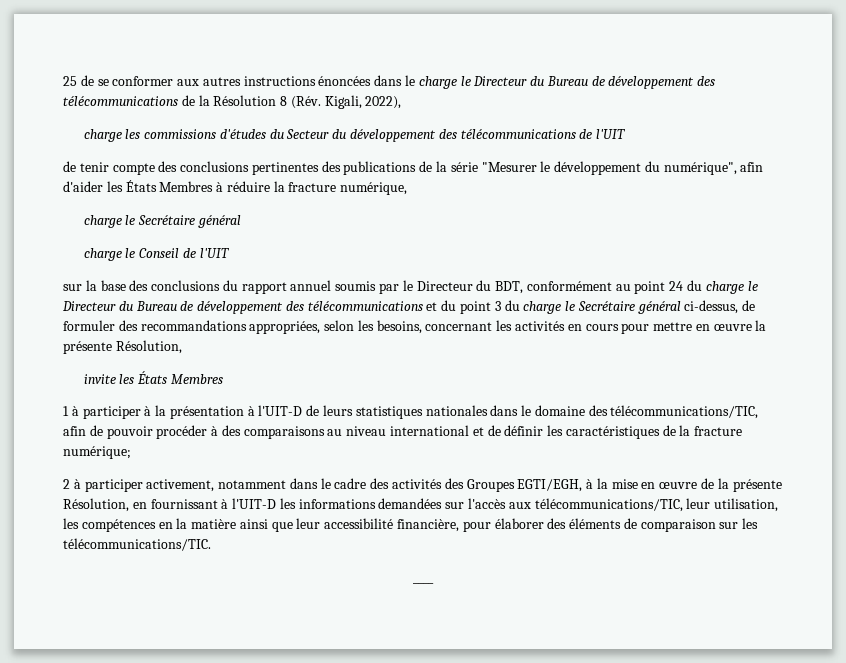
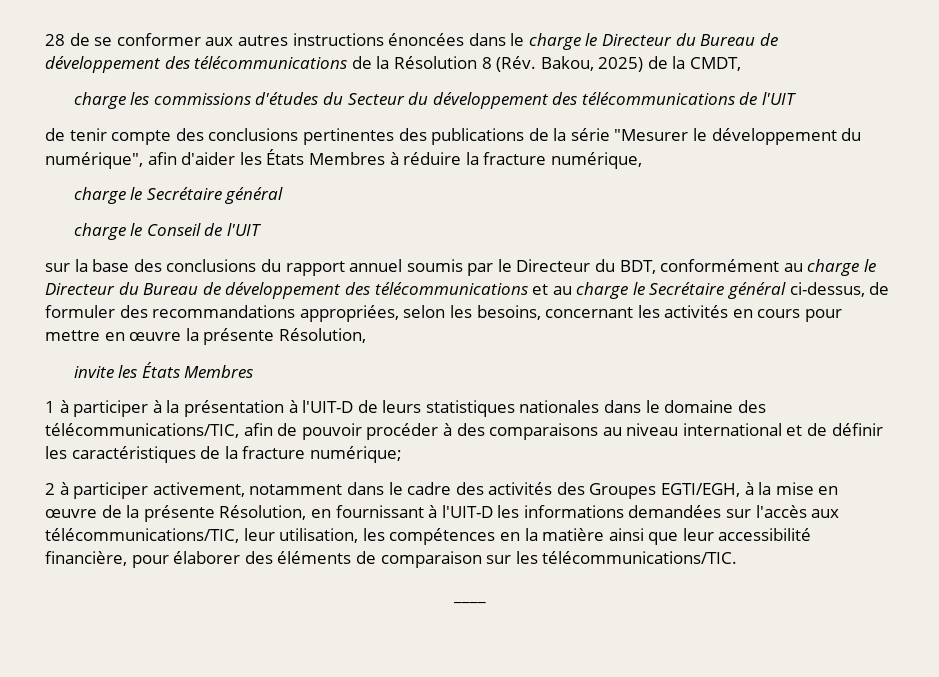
[63,76,77,86] 25 -> [45,34,65,46] 28
[324,95,402,109] Kigali, 2022), -> [540,56,742,72] Bakou, 2025) de la CMDT,
[634,280,703,294] point 24 du -> (803, 267) none
[441,300,520,314] du point 3 du -> [552,286,572,295] au

